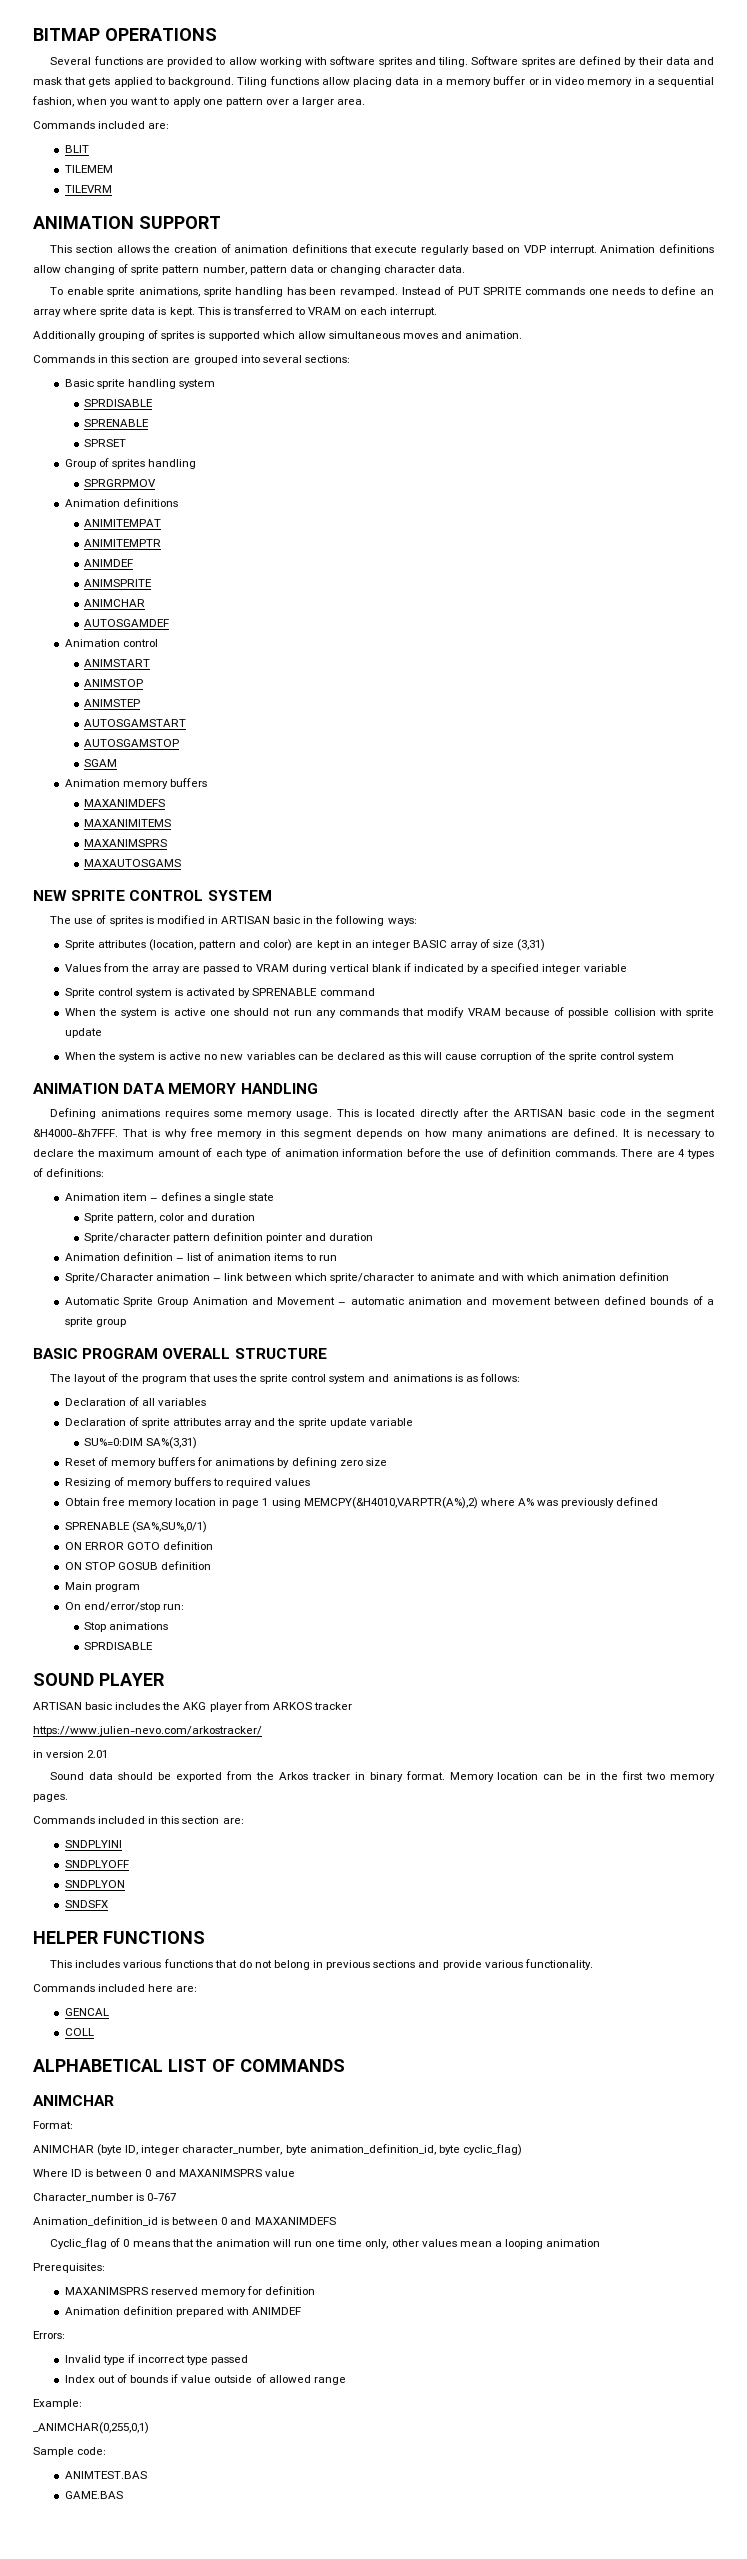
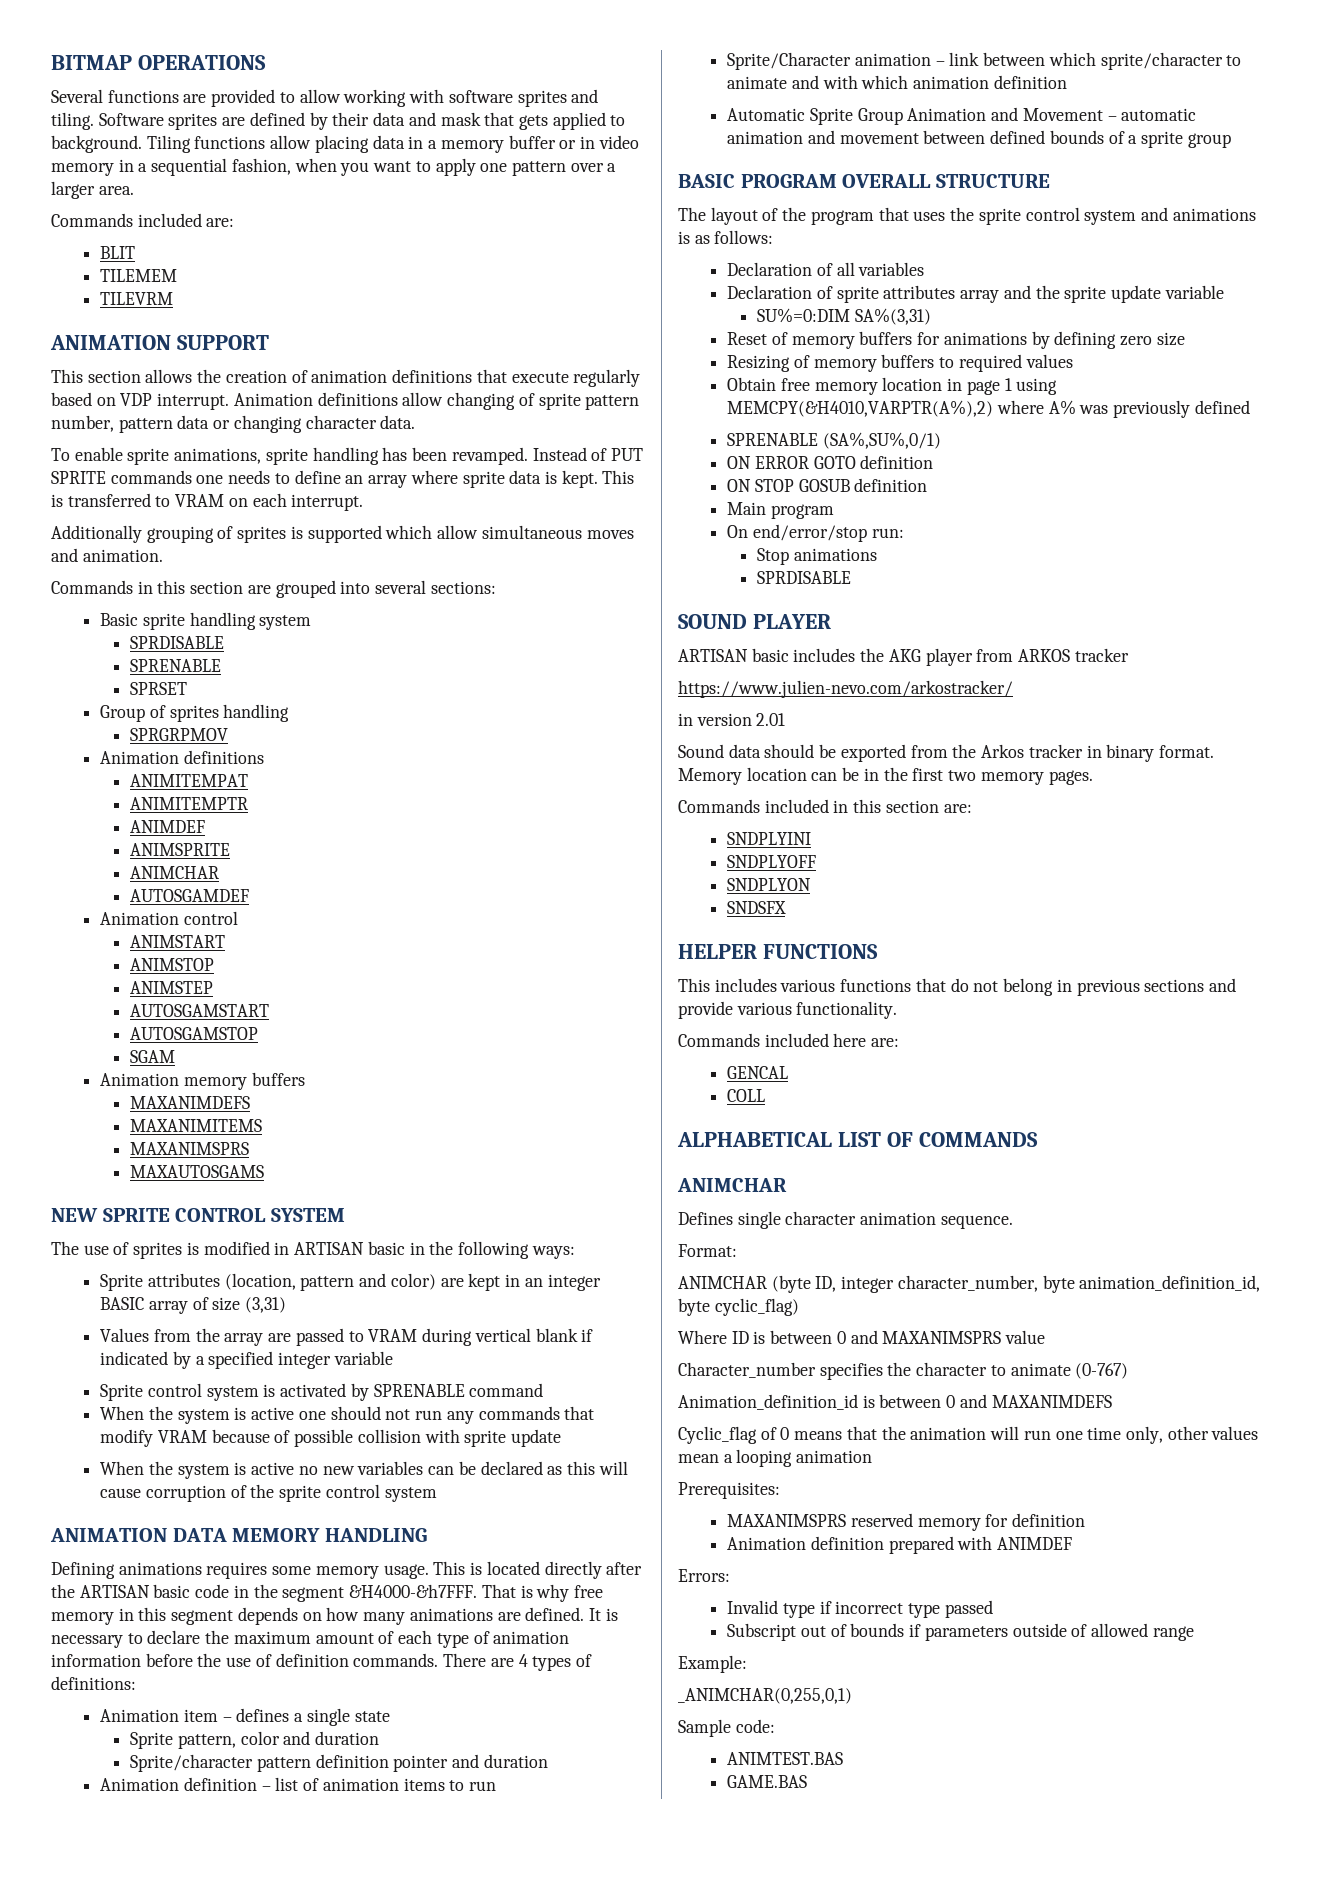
(114, 2100) none -> [678,1211,1013,1229] // Defines single character animation sequence.
[136,2193,177,2201] is 0-767 -> [819,1362,1129,1380] specifies the character to animate (0-767)
[64,2375,95,2383] Index -> [727,1623,797,1641] Subscript
[181,2375,212,2383] value -> [924,1626,1008,1641] parameters

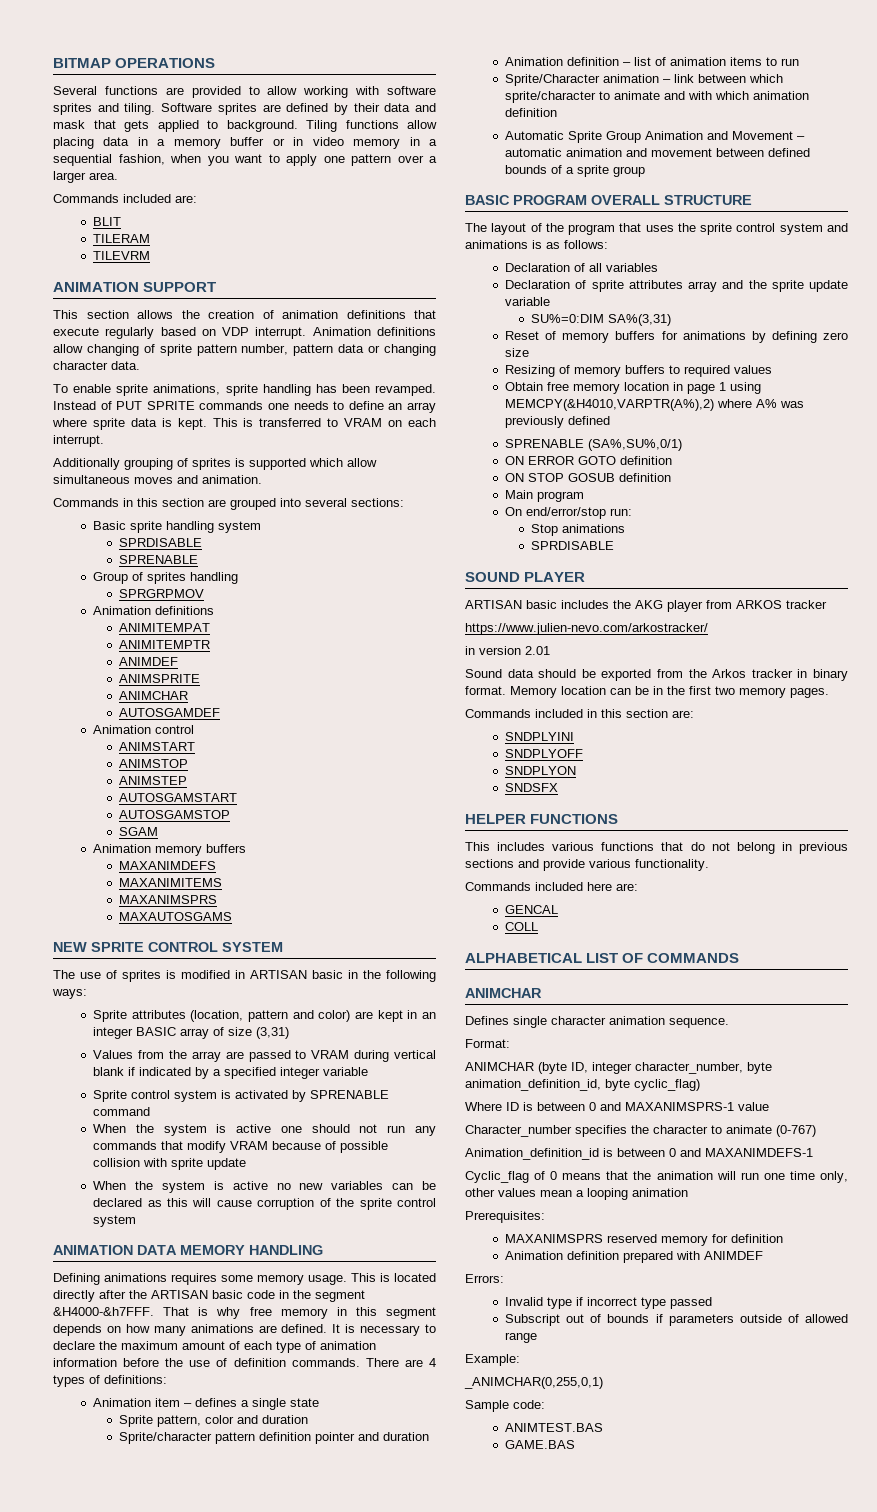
[100,269,178,282] TILEMEM -> [93,234,151,243] TILERAM
[130,682,188,695] // SPRSET -> (198, 559) none
[882,1331,1002,1344] MAXANIMSPRS -> [625,1102,734,1111] MAXANIMSPRS-1
[991,1395,1112,1408] MAXANIMDEFS -> [705,1148,813,1157] MAXANIMDEFS-1

